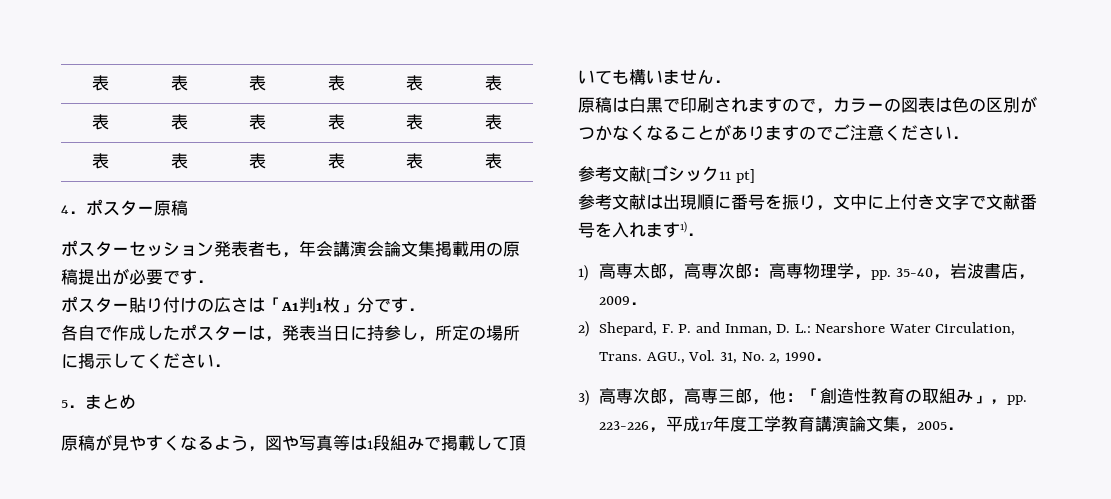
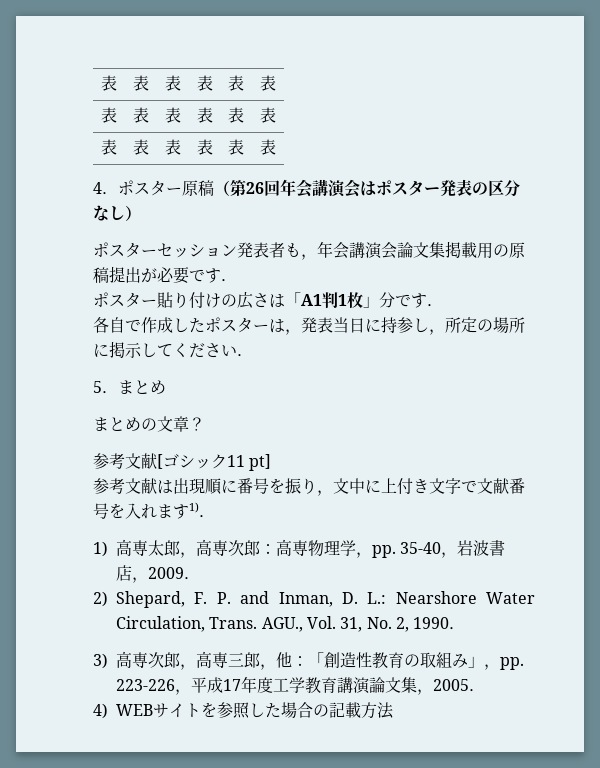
(188, 208) none -> [214,179,520,198] [93,205,141,221] （第26回年会講演会はポスター発表の区分なし）
[61,434,526,452] [578,69,731,85] [578,96,1037,114] [578,124,969,141] 原稿が見やすくなるよう，図や写真等は1段組みで掲載して頂いても構いません． // 原稿は白黒で印刷されますので，カラーの図表は色の区別がつかなくなることがありますのでご注意ください． -> [93,416,205,432] まとめの文章？
(965, 428) none -> [93,702,394,719] // 4) WEBサイトを参照した場合の記載方法

